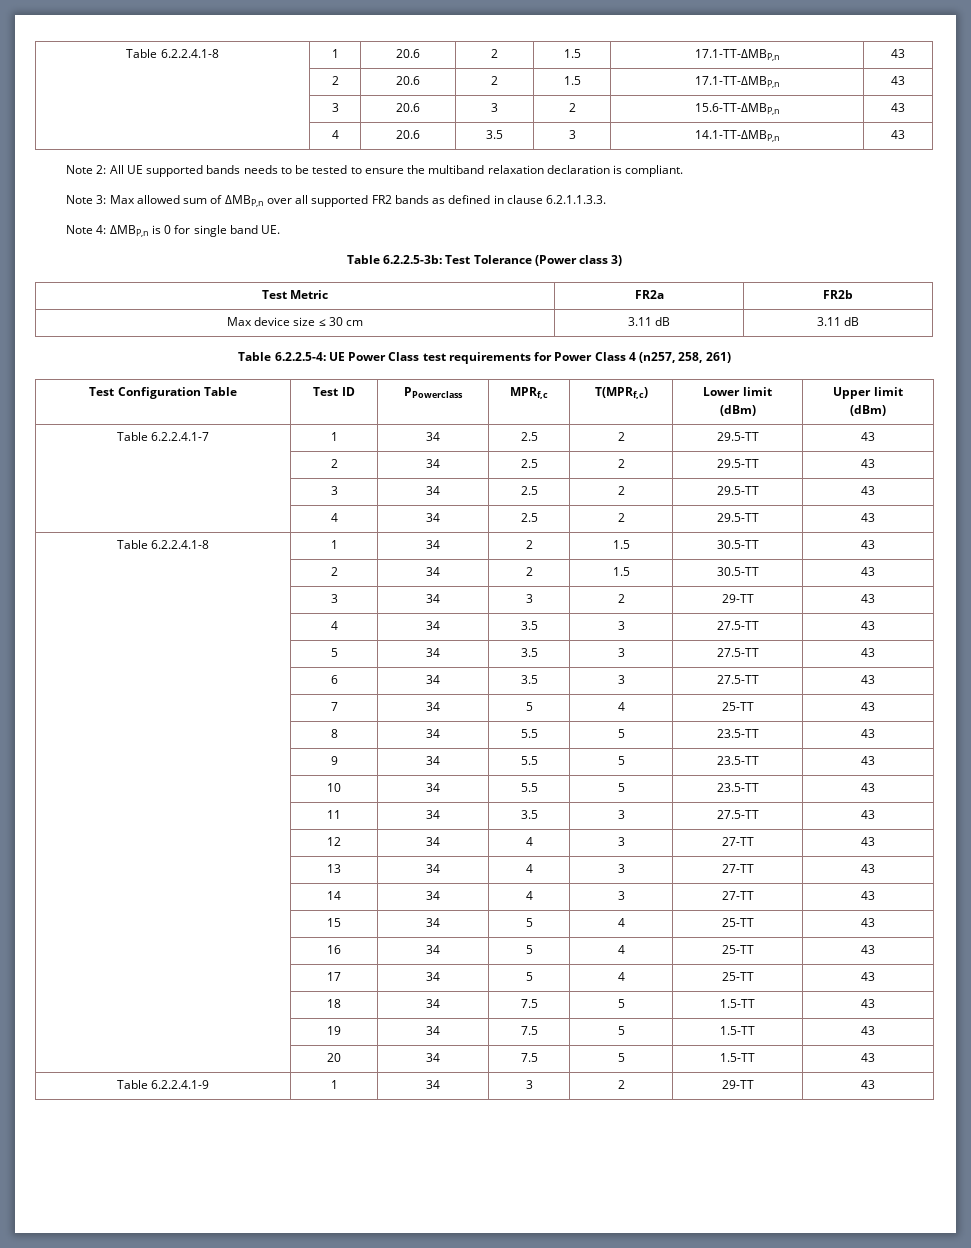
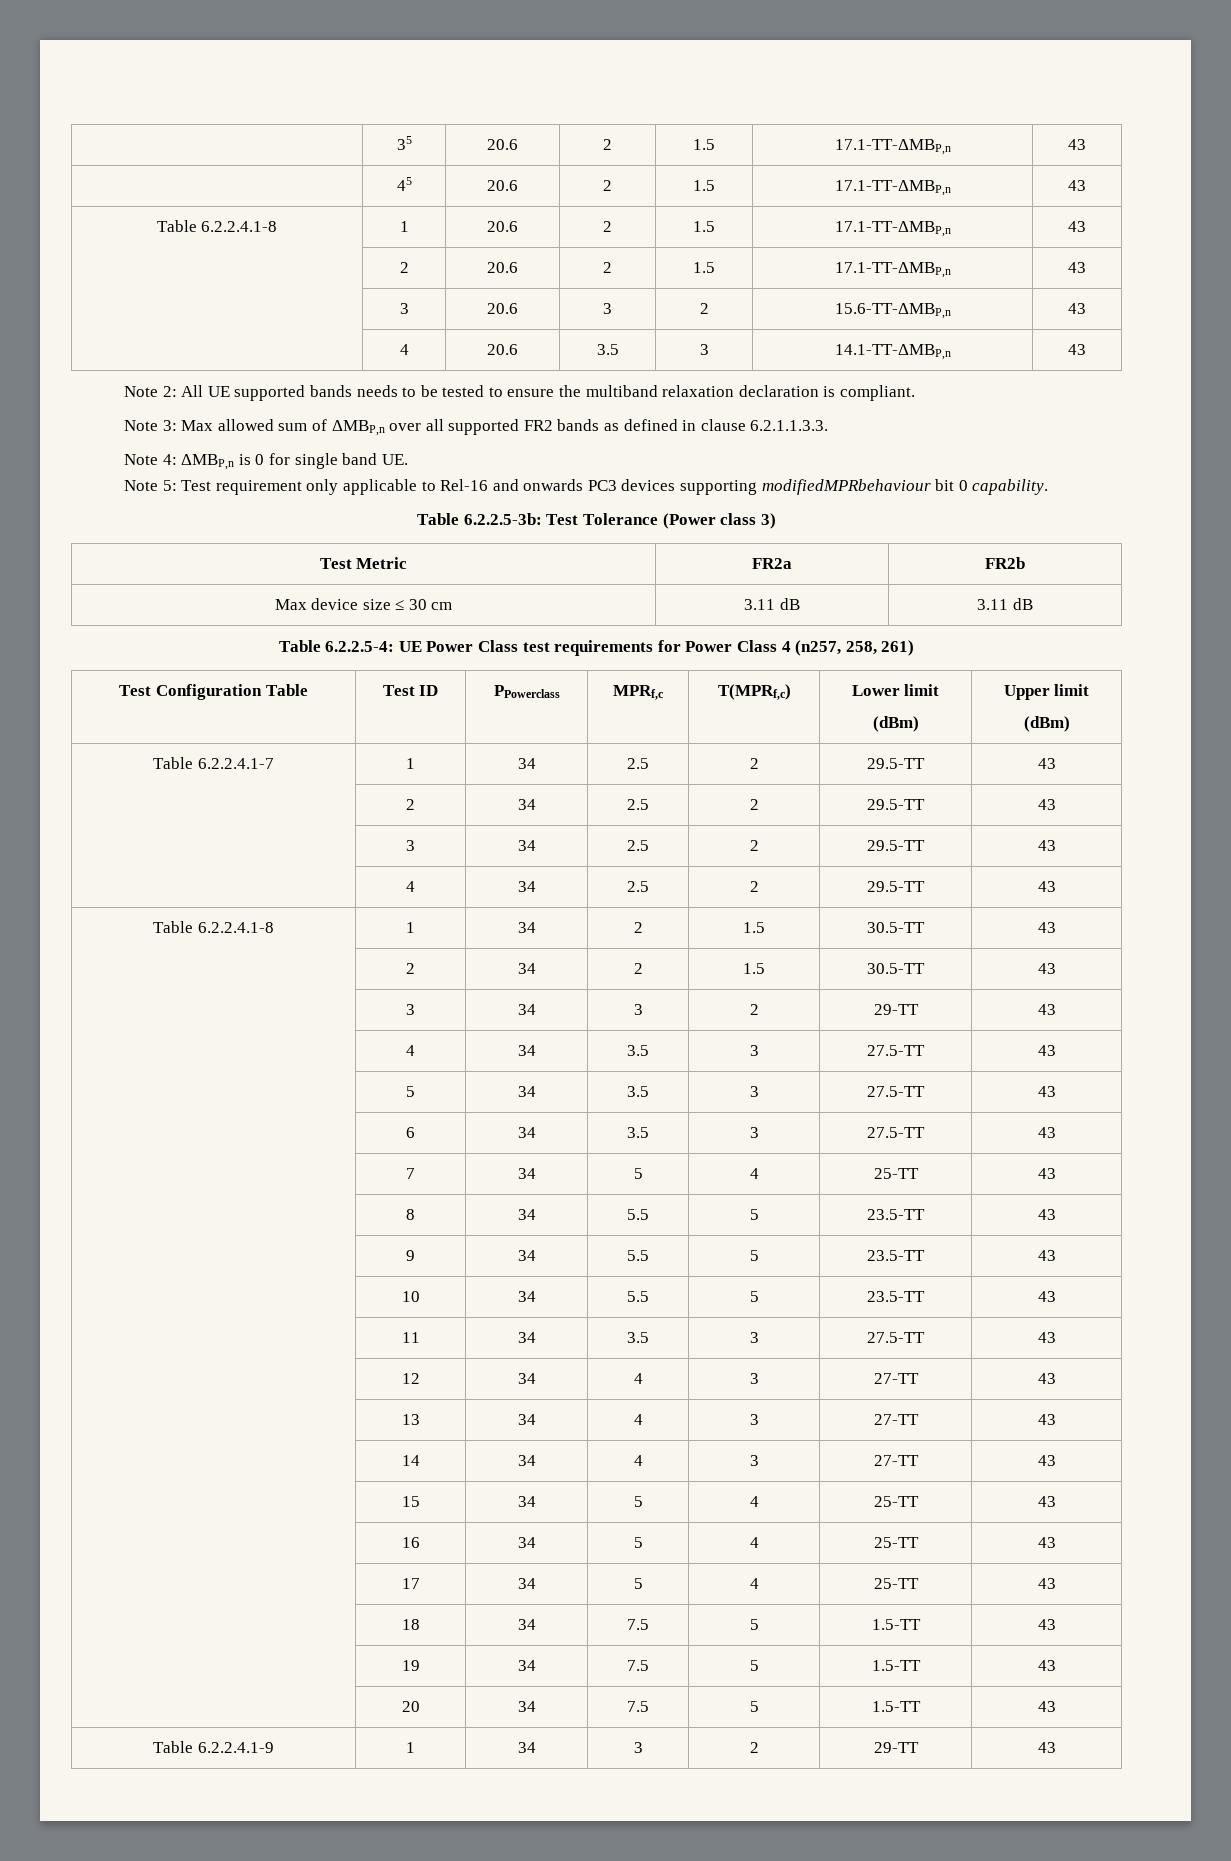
(126, 53) none -> [396,136,412,150] [487,139,518,150] [603,139,612,150] [693,139,715,150] [834,139,951,155] [1068,139,1086,150] [396,177,412,191] [487,180,518,191] [603,180,612,191] [693,180,715,191] [834,180,951,196] [1068,180,1086,191] | 35 | 20.6 | 2 | 1.5 | 17.1-TT-ΔMBP,n | 43 // | 45 | 20.6 | 2 | 1.5 | 17.1-TT-ΔMBP,n | 43 //
(281, 229) none -> [123,479,1049,495] // Note 5: Test requirement only applicable to Rel-16 and onwards PC3 devices supporting modifiedMPRbehaviour bit 0 capability.

